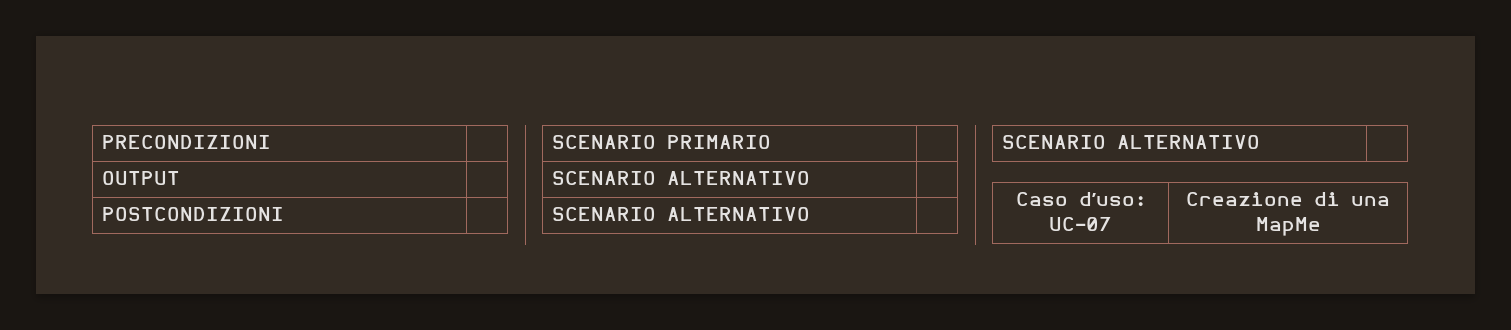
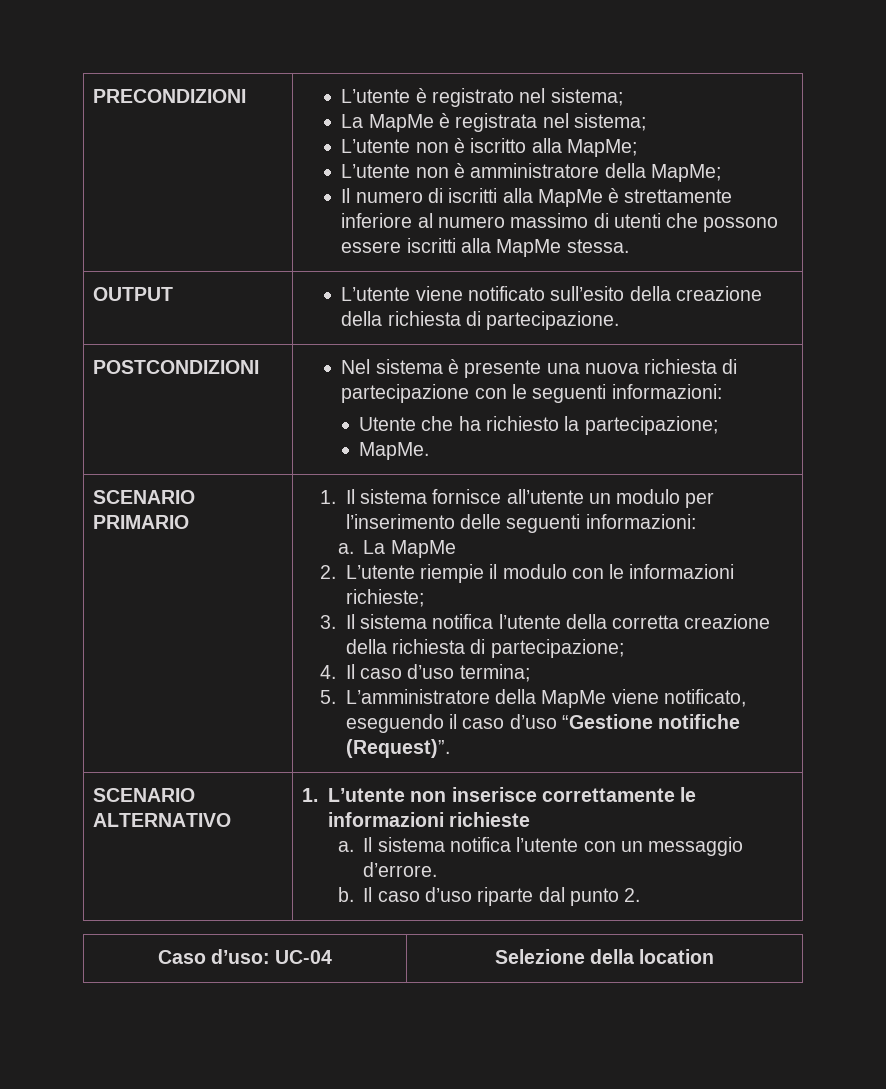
[102,171,181,185] [102,207,285,221] [552,135,772,149] [552,171,811,185] [552,207,811,221] [1002,135,1261,149] [1015,192,1146,206] [1049,217,1112,231] [1186,192,1390,206] [1255,217,1321,236] // OUTPUT | // POSTCONDIZIONI | // SCENARIO PRIMARIO | // SCENARIO ALTERNATIVO | // SCENARIO ALTERNATIVO | // SCENARIO ALTERNATIVO | // Caso d’uso: UC-07 | Creazione di una MapMe -> [341,88,623,107] [341,113,646,132] [341,138,637,157] [341,163,721,182] [341,188,733,207] [341,213,779,232] [341,238,629,257] [93,287,174,301] [341,286,762,301] [341,311,620,330] [93,360,260,374] [341,359,738,378] [341,384,722,403] [359,416,718,435] [359,442,430,460] [93,490,196,504] [93,515,190,529] [319,489,715,508] [345,514,696,533] [337,540,456,558] [319,564,735,583] [345,589,424,607] [319,614,771,629] [345,639,624,658] [319,664,530,682] [319,689,746,708] [345,714,741,733] [345,739,450,758] [93,788,196,802] [93,813,232,827] [302,787,697,802] [328,812,531,827] [337,837,744,856] [363,862,438,877] [337,887,641,906] [157,949,333,964] [494,949,715,964] L’utente è registrato nel sistema; // La MapMe è registrata nel sistema; // L’utente non è iscritto alla MapMe; // L’utente non è amministratore della MapMe; // Il numero di iscritti alla MapMe è strettamente inferiore al numero massimo di utenti che possono essere iscritti alla MapMe stessa. // OUTPUT | L’utente viene notificato sull’esito della creazione della richiesta di partecipazione. // POSTCONDIZIONI | Nel sistema è presente una nuova richiesta di partecipazione con le seguenti informazioni: // Utente che ha richiesto la partecipazione; // MapMe. // SCENARIO PRIMARIO | 1. Il sistema fornisce all’utente un modulo per l’inserimento delle seguenti informazioni: // a. La MapMe // 2. L’utente riempie il modulo con le informazioni richieste; // 3. Il sistema notifica l’utente della corretta creazione della richiesta di partecipazione; // 4. Il caso d’uso termina; // 5. L’amministratore della MapMe viene notificato, eseguendo il caso d’uso “Gestione notifiche (Request)”. // SCENARIO ALTERNATIVO | 1. L’utente non inserisce correttamente le informazioni richieste // a. Il sistema notifica l’utente con un messaggio d’errore. // b. Il caso d’uso riparte dal punto 2. // Caso d’uso: UC-04 | Selezione della location

